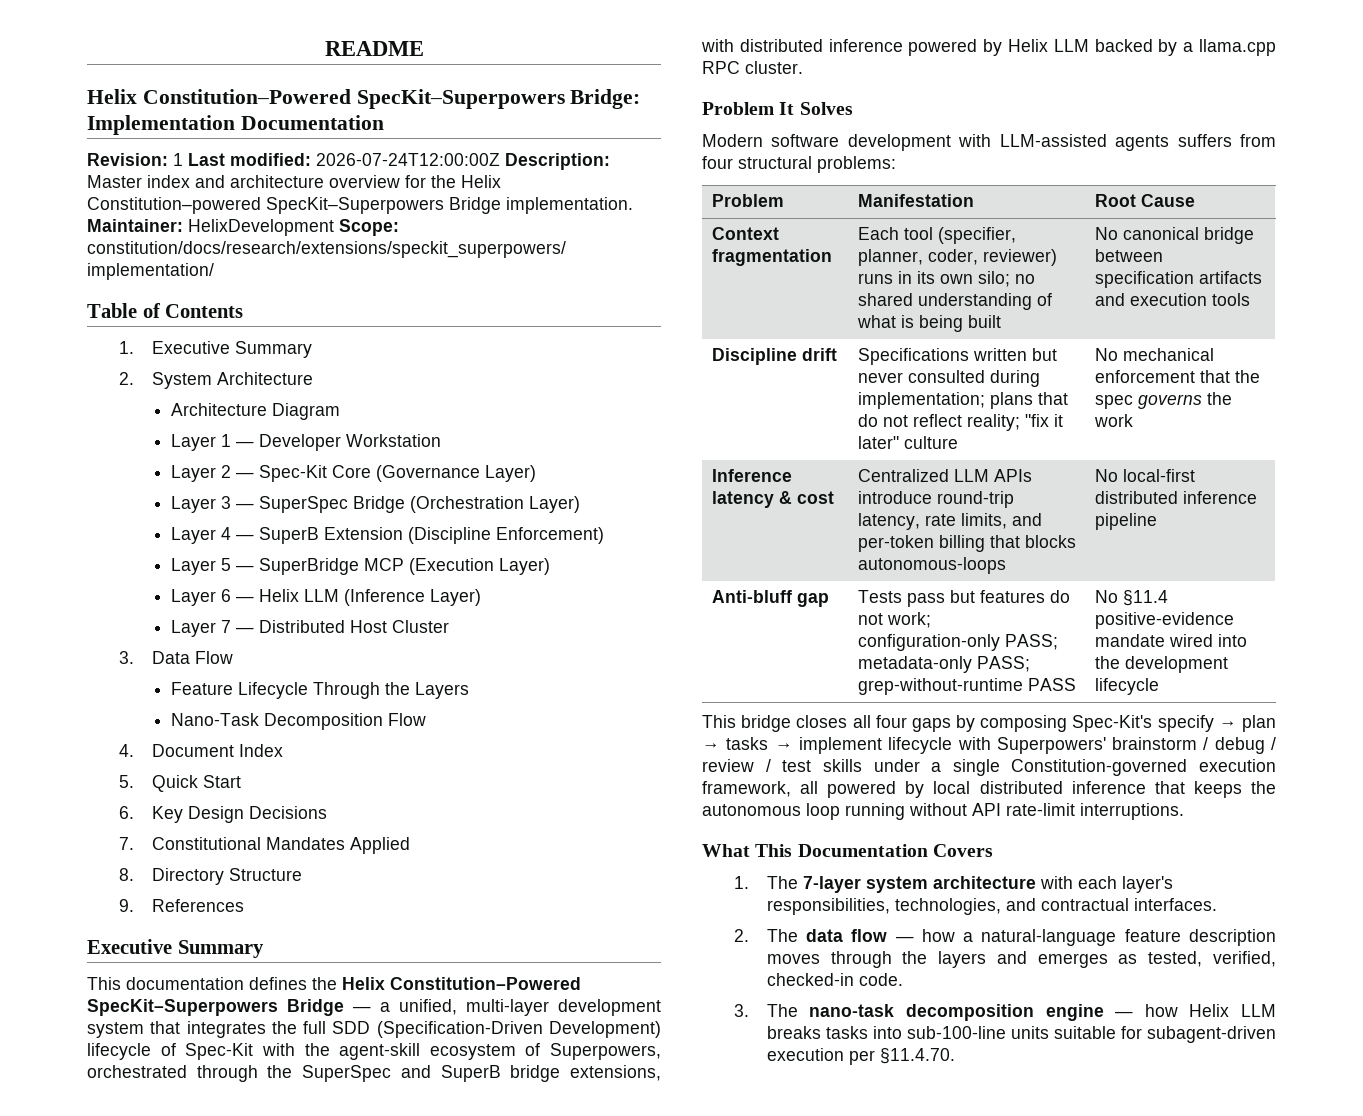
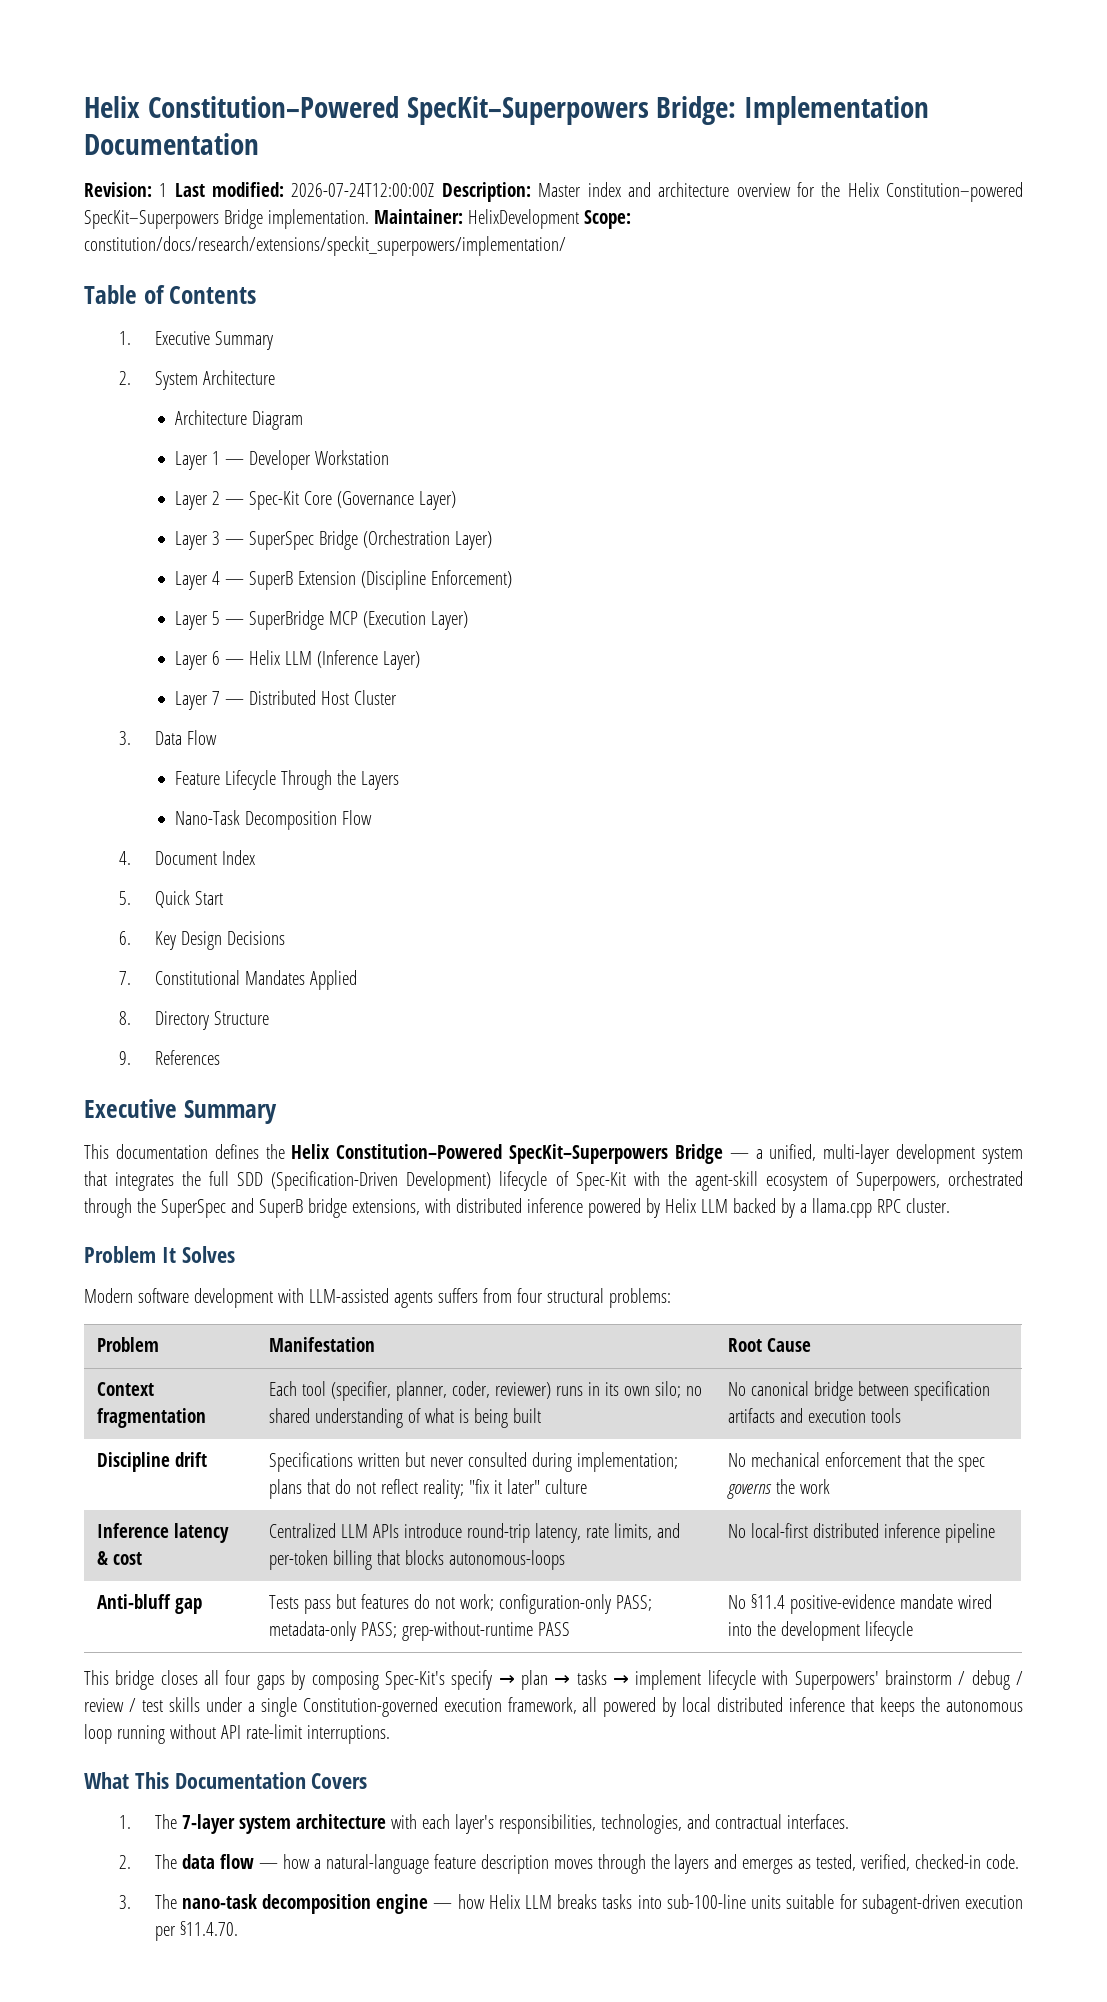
[324,41,424,56] README // -> (84, 107) none

